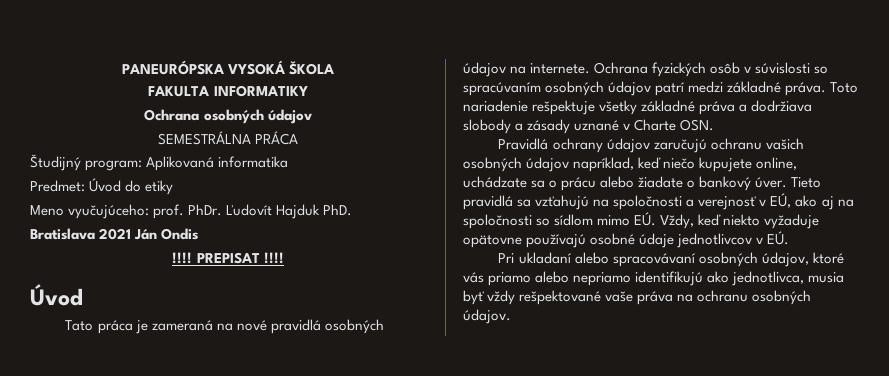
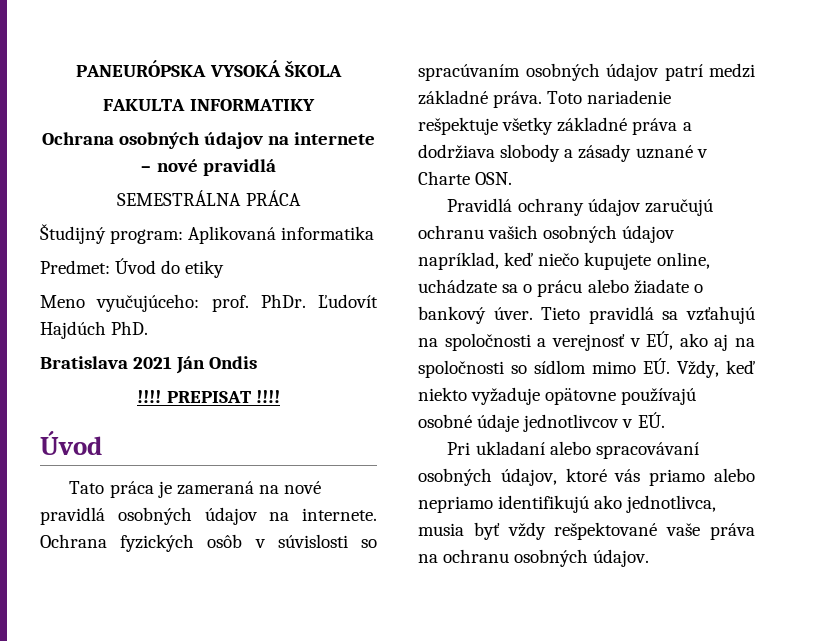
(312, 116) none -> [268,132,376,145] [141,159,276,176] na internete – nové pravidlá
[276,204,321,219] Hajduk -> [40,321,106,339] Hajdúch

